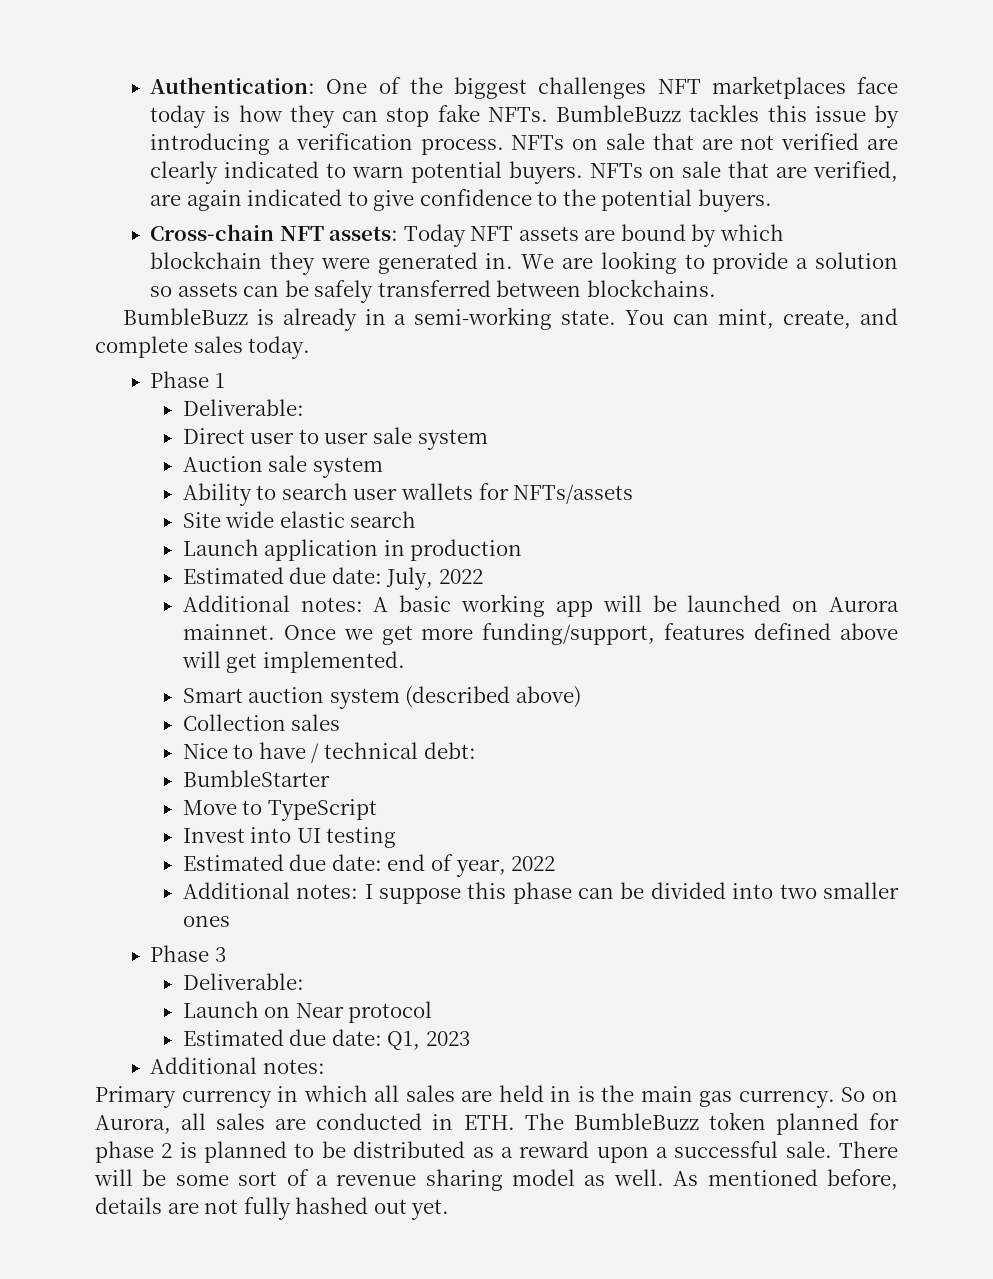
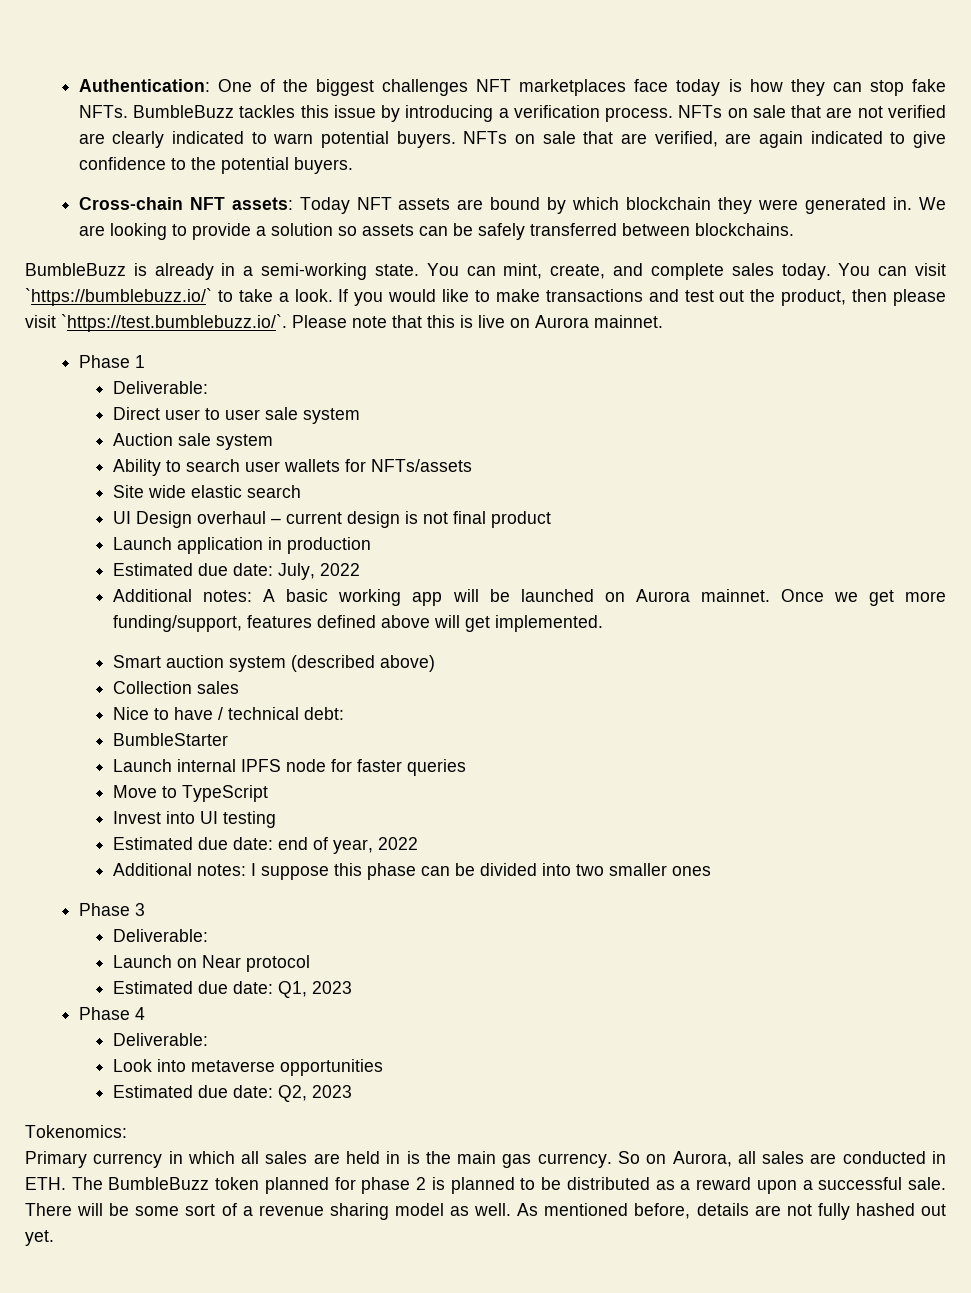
(311, 347) none -> [838,263,947,276] [25,288,947,306] [25,314,663,332] You can visit `https://bumblebuzz.io/` to take a look. If you would like to make transactions and test out the product, then please visit `https://test.bumblebuzz.io/`. Please note that this is live on Aurora mainnet.
(417, 519) none -> [113,511,552,528] // UI Design overhaul – current design is not final product
(330, 778) none -> [113,759,467,776] // Launch internal IPFS node for faster queries
[150,1057,325,1074] Additional notes: -> [78,1007,145,1020] [113,1033,209,1046] [113,1059,384,1076] [113,1085,353,1102] [25,1125,127,1138] Phase 4 // Deliverable: // Look into metaverse opportunities // Estimated due date: Q2, 2023 // Tokenomics:

